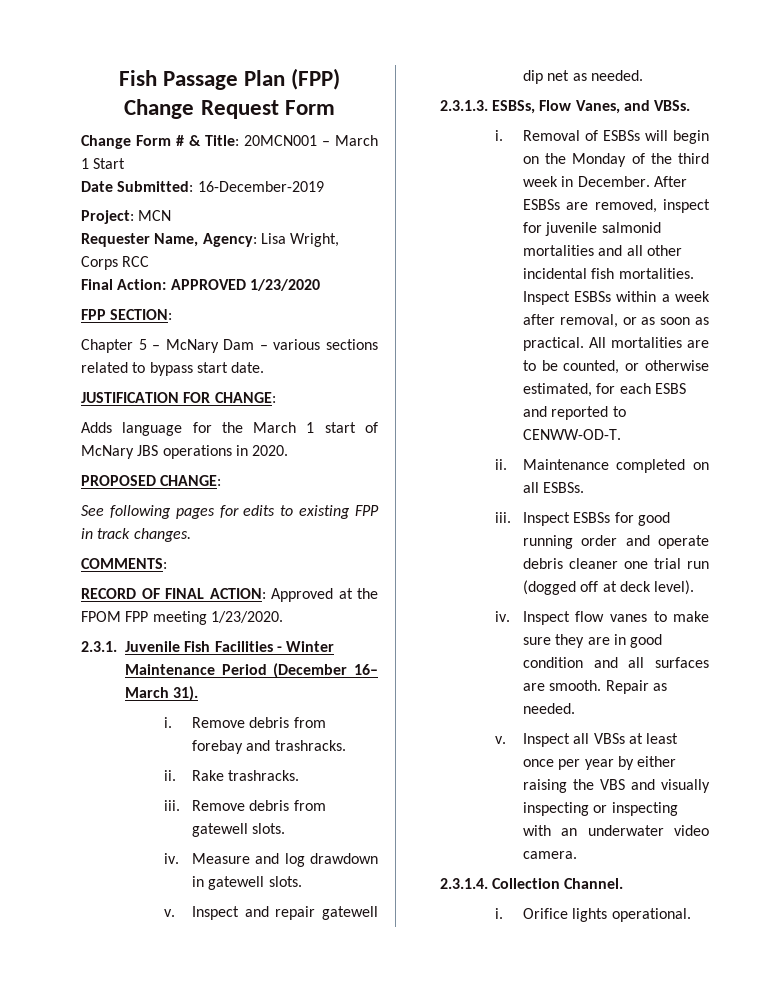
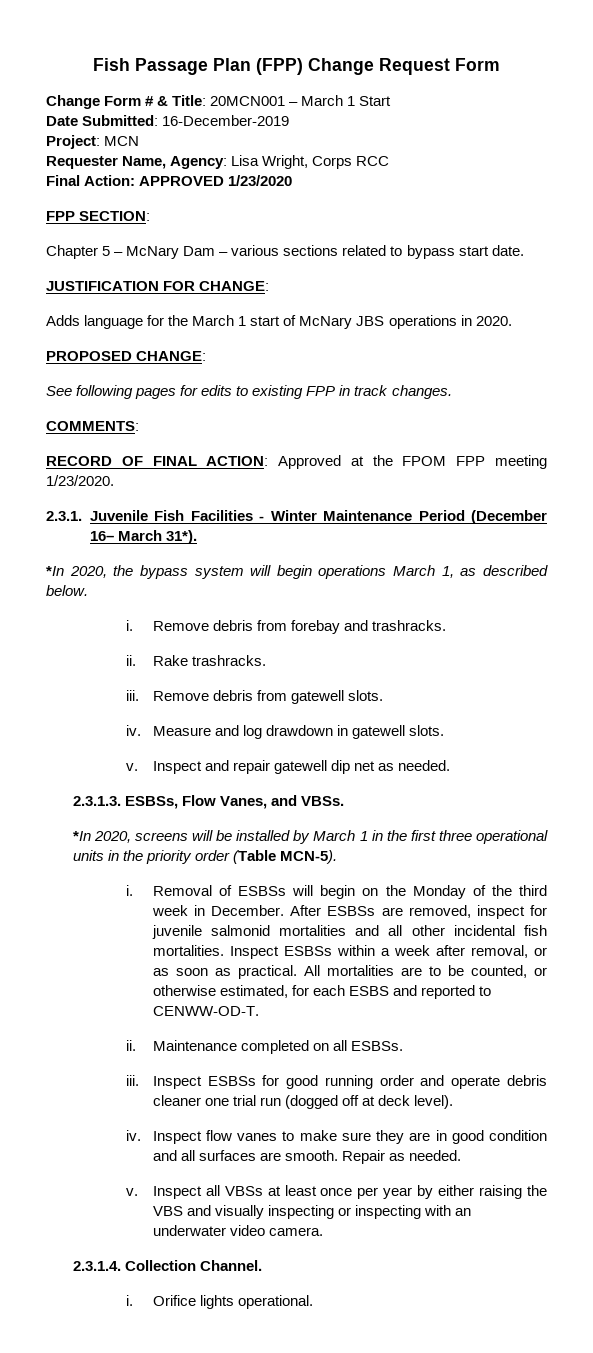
[173,686,199,701] 31). -> [165,530,197,544] [46,565,548,579] [46,585,88,596] 31*). // *In 2020, the bypass system will begin operations March 1, as described below.
(691, 105) none -> [72,830,548,844] [72,850,337,864] // *In 2020, screens will be installed by March 1 in the first three operational units in the priority order (Table MCN-5).

